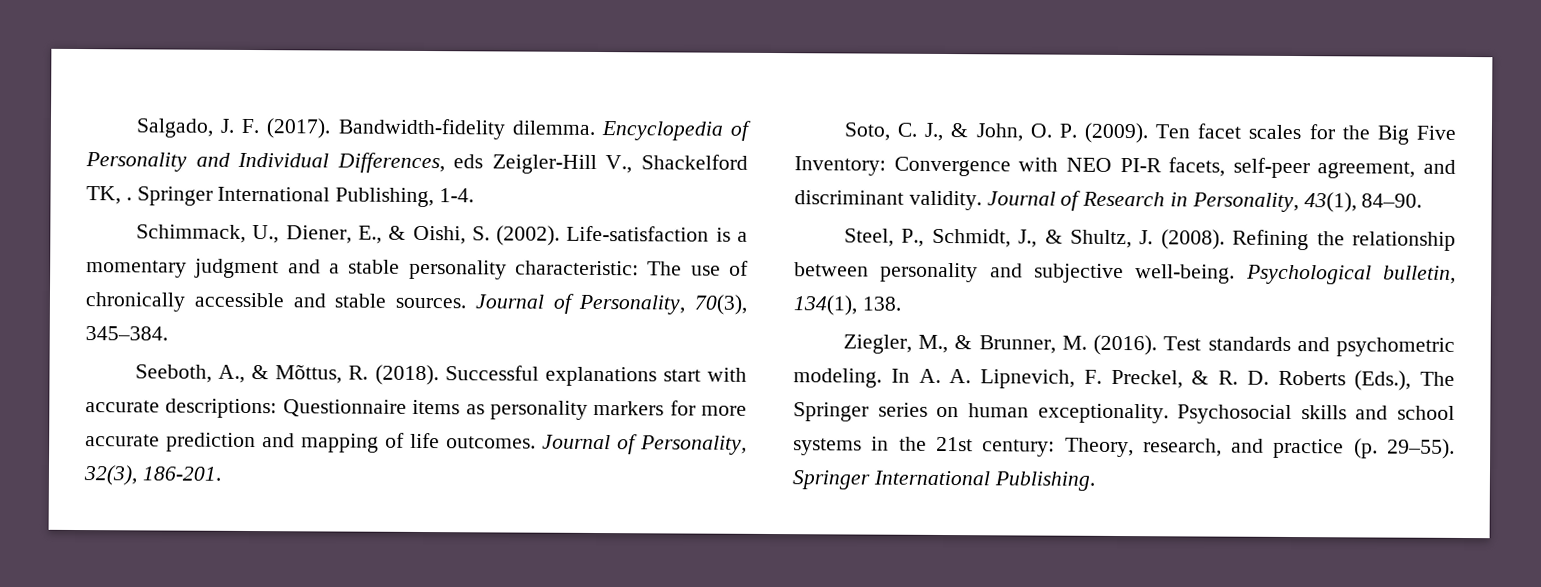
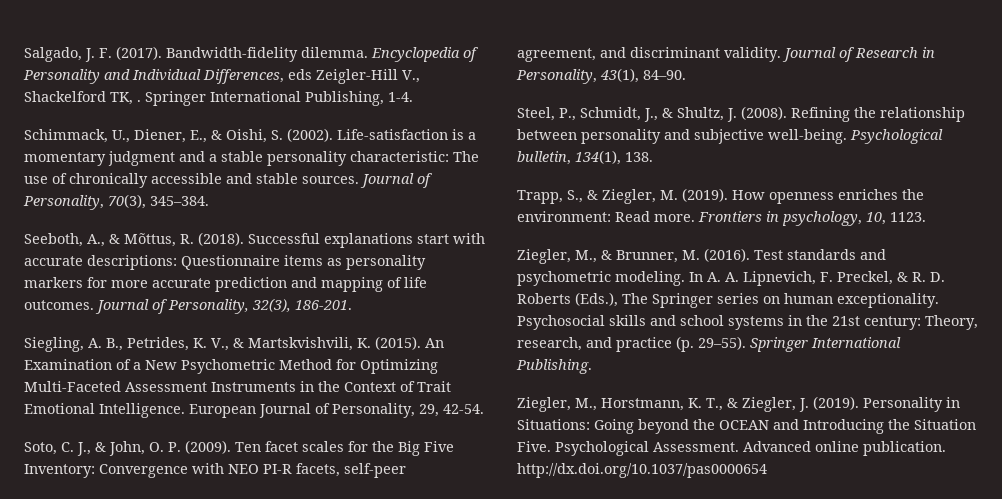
(221, 473) none -> [24,336,444,352] [24,359,438,374] [24,381,451,392] [24,403,484,418] // Siegling, A. B., Petrides, K. V., & Martskvishvili, K. (2015). An Examination of a New Psychometric Method for Optimizing Multi‐Faceted Assessment Instruments in the Context of Trait Emotional Intelligence. European Journal of Personality, 29, 42-54.
(901, 303) none -> [517,188,924,204] [517,211,926,226] // Trapp, S., & Ziegler, M. (2019). How openness enriches the environment: Read more. Frontiers in psychology, 10, 1123.
(1095, 481) none -> [517,396,960,412] [517,419,976,434] [517,441,946,456] [517,463,767,478] // Ziegler, M., Horstmann, K. T., & Ziegler, J. (2019). Personality in Situations: Going beyond the OCEAN and Introducing the Situation Five. Psychological Assessment. Advanced online publication. http://dx.doi.org/10.1037/pas0000654

